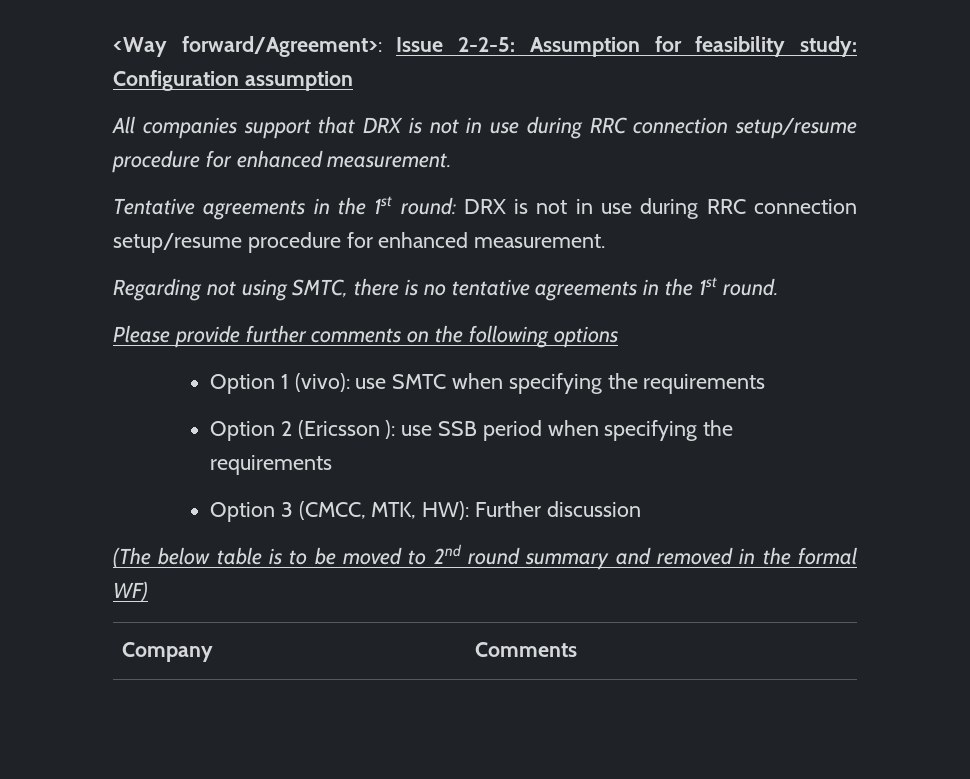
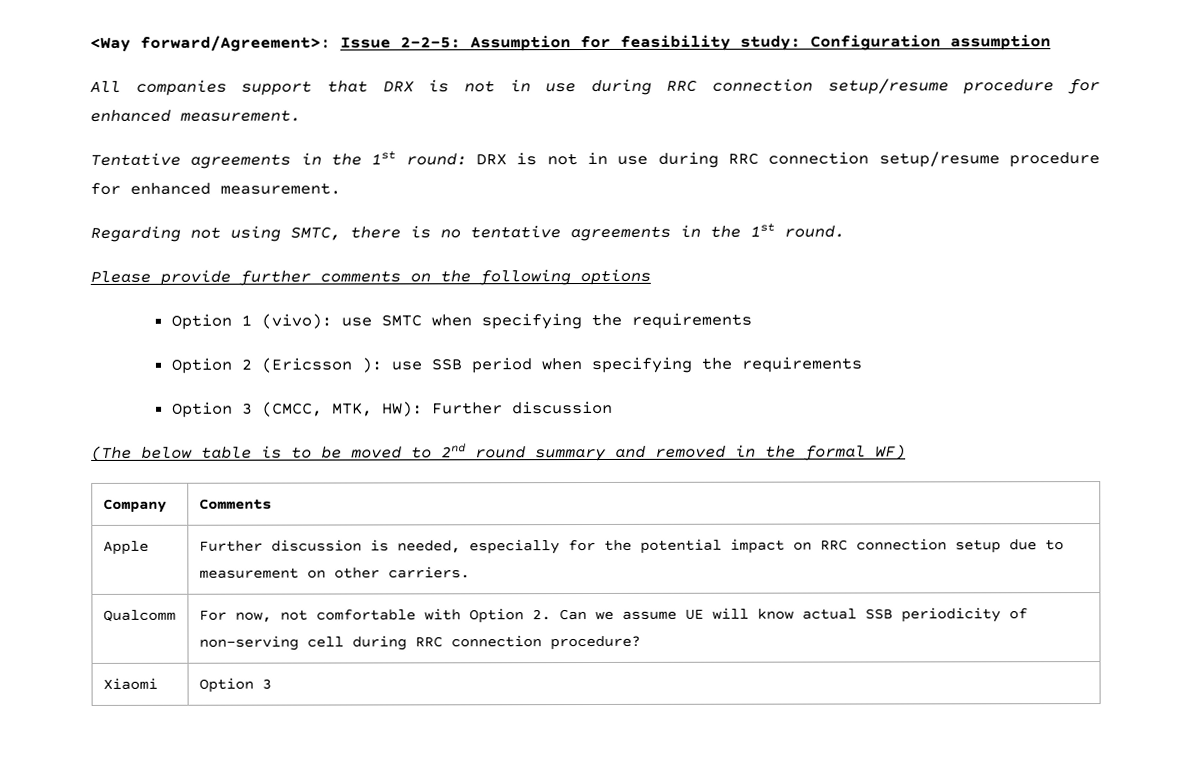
(577, 649) none -> [102,540,149,555] [198,538,1064,555] [198,566,470,579] [102,609,176,622] [198,607,1028,624] [198,635,641,651] [102,677,158,690] [198,677,272,693] // Apple | Further discussion is needed, especially for the potential impact on RRC connection setup due to measurement on other carriers. // Qualcomm | For now, not comfortable with Option 2. Can we assume UE will know actual SSB periodicity of non-serving cell during RRC connection procedure? // Xiaomi | Option 3

